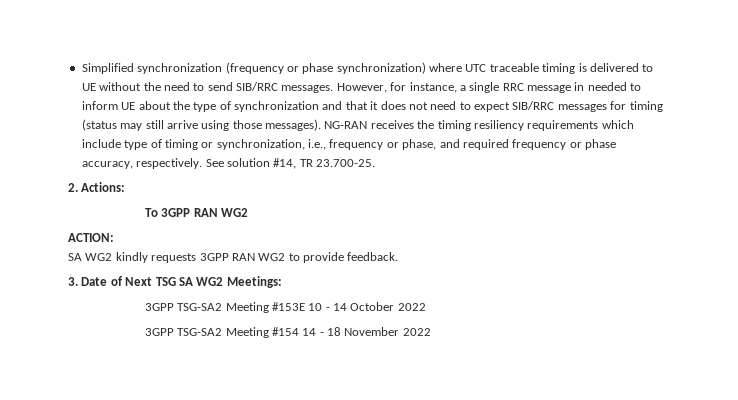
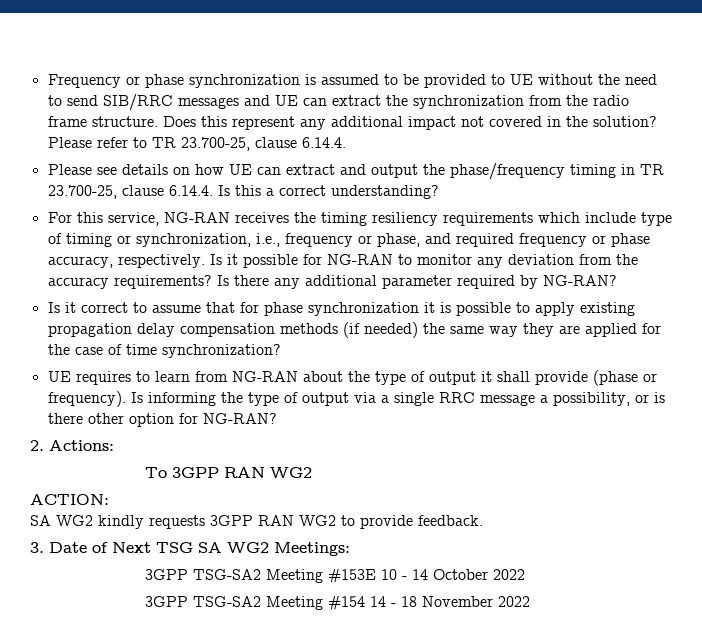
[81,62,639,74] Simplified synchronization (frequency or phase synchronization) where UTC traceable timing is delivered -> [47,74,486,88] Frequency or phase synchronization is assumed to be provided
[281,82,642,93] [81,101,663,112] [81,119,321,131] messages. However, for instance, a single RRC message in needed to inform UE about the type of synchronization and that it does not need to expect SIB/RRC messages for timing (status may still arrive using those messages). -> [177,95,629,109] [47,116,657,130] [47,137,346,151] [47,163,664,180] [47,185,439,199] [47,212,159,226] messages and UE can extract the synchronization from the radio frame structure. Does this represent any additional impact not covered in the solution? Please refer to TR 23.700-25, clause 6.14.4. // Please see details on how UE can extract and output the phase/frequency timing in TR 23.700-25, clause 6.14.4. Is this a correct understanding? // For this service,
[205,158,375,169] See solution #14, TR 23.700-25. -> [209,254,638,268] [47,275,617,289] [47,302,635,316] [47,322,661,338] [47,344,281,358] [47,370,657,386] [47,391,665,407] [47,413,277,427] Is it possible for NG-RAN to monitor any deviation from the accuracy requirements? Is there any additional parameter required by NG-RAN? // Is it correct to assume that for phase synchronization it is possible to apply existing propagation delay compensation methods (if needed) the same way they are applied for the case of time synchronization? // UE requires to learn from NG-RAN about the type of output it shall provide (phase or frequency). Is informing the type of output via a single RRC message a possibility, or is there other option for NG-RAN?

